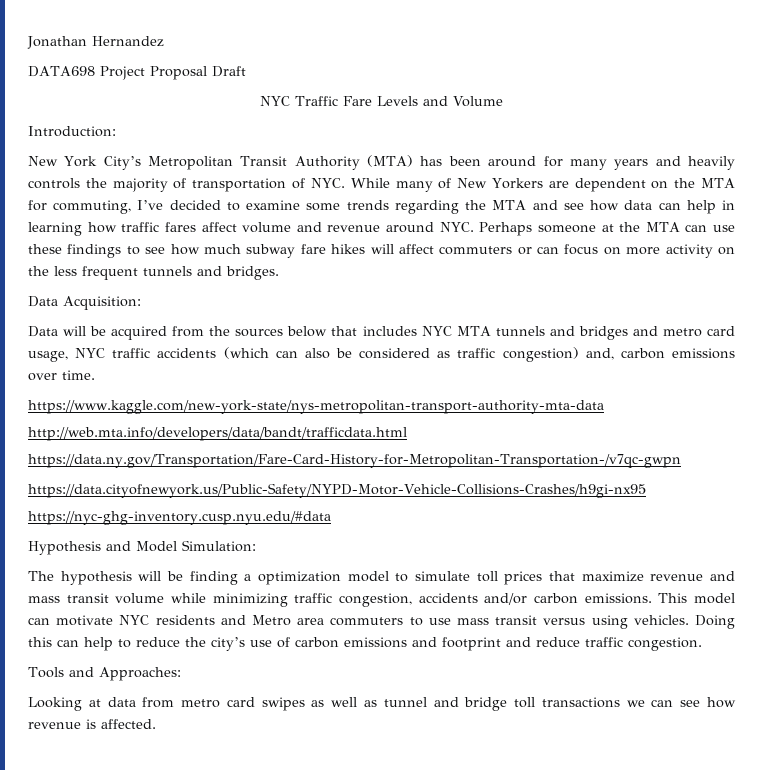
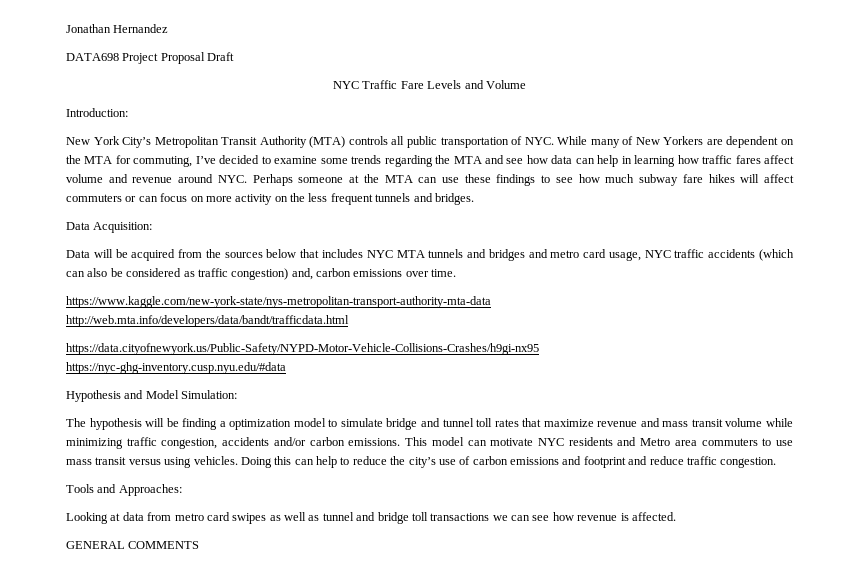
[420,156,735,170] [28,178,187,192] has been around for many years and heavily controls the majority of -> [348,136,437,148] controls all public
[28,454,681,468] // https://data.ny.gov/Transportation/Fare-Card-History-for-Metropolitan-Transportation-/v7qc-gwpn -> (349, 321) none
[476,571,543,585] toll prices -> [386,418,519,430] bridge and tunnel toll rates
(156, 724) none -> [66,541,200,549] // GENERAL COMMENTS

